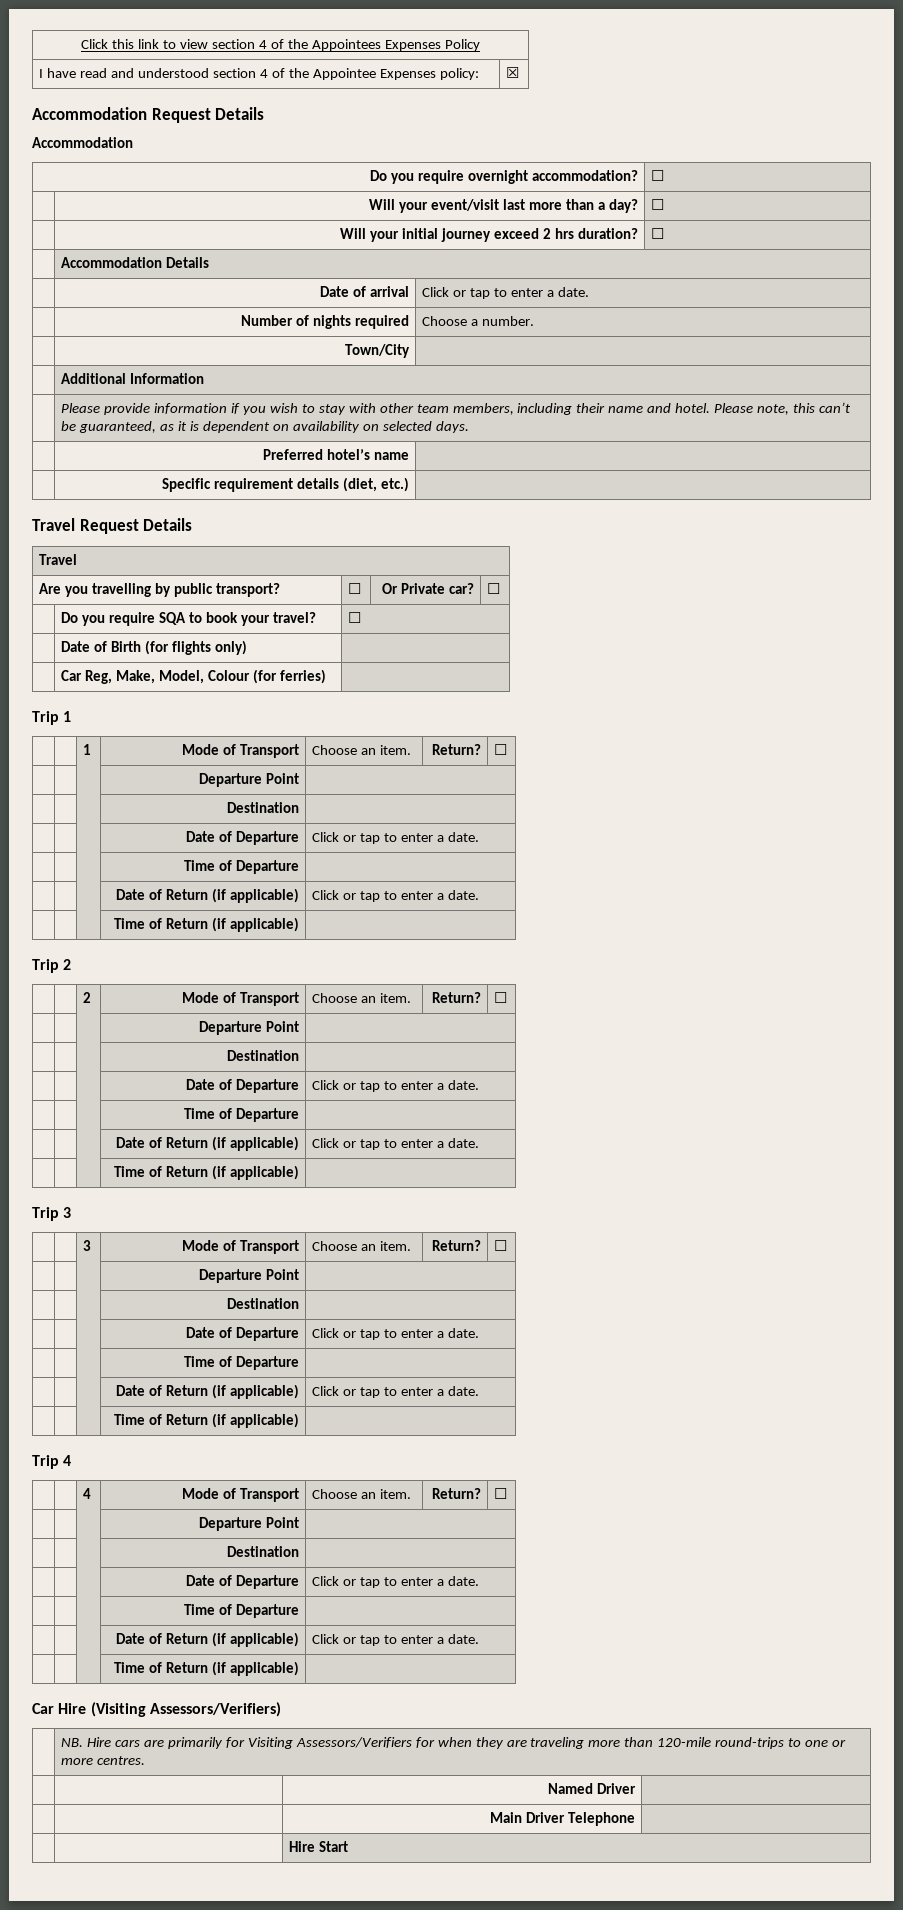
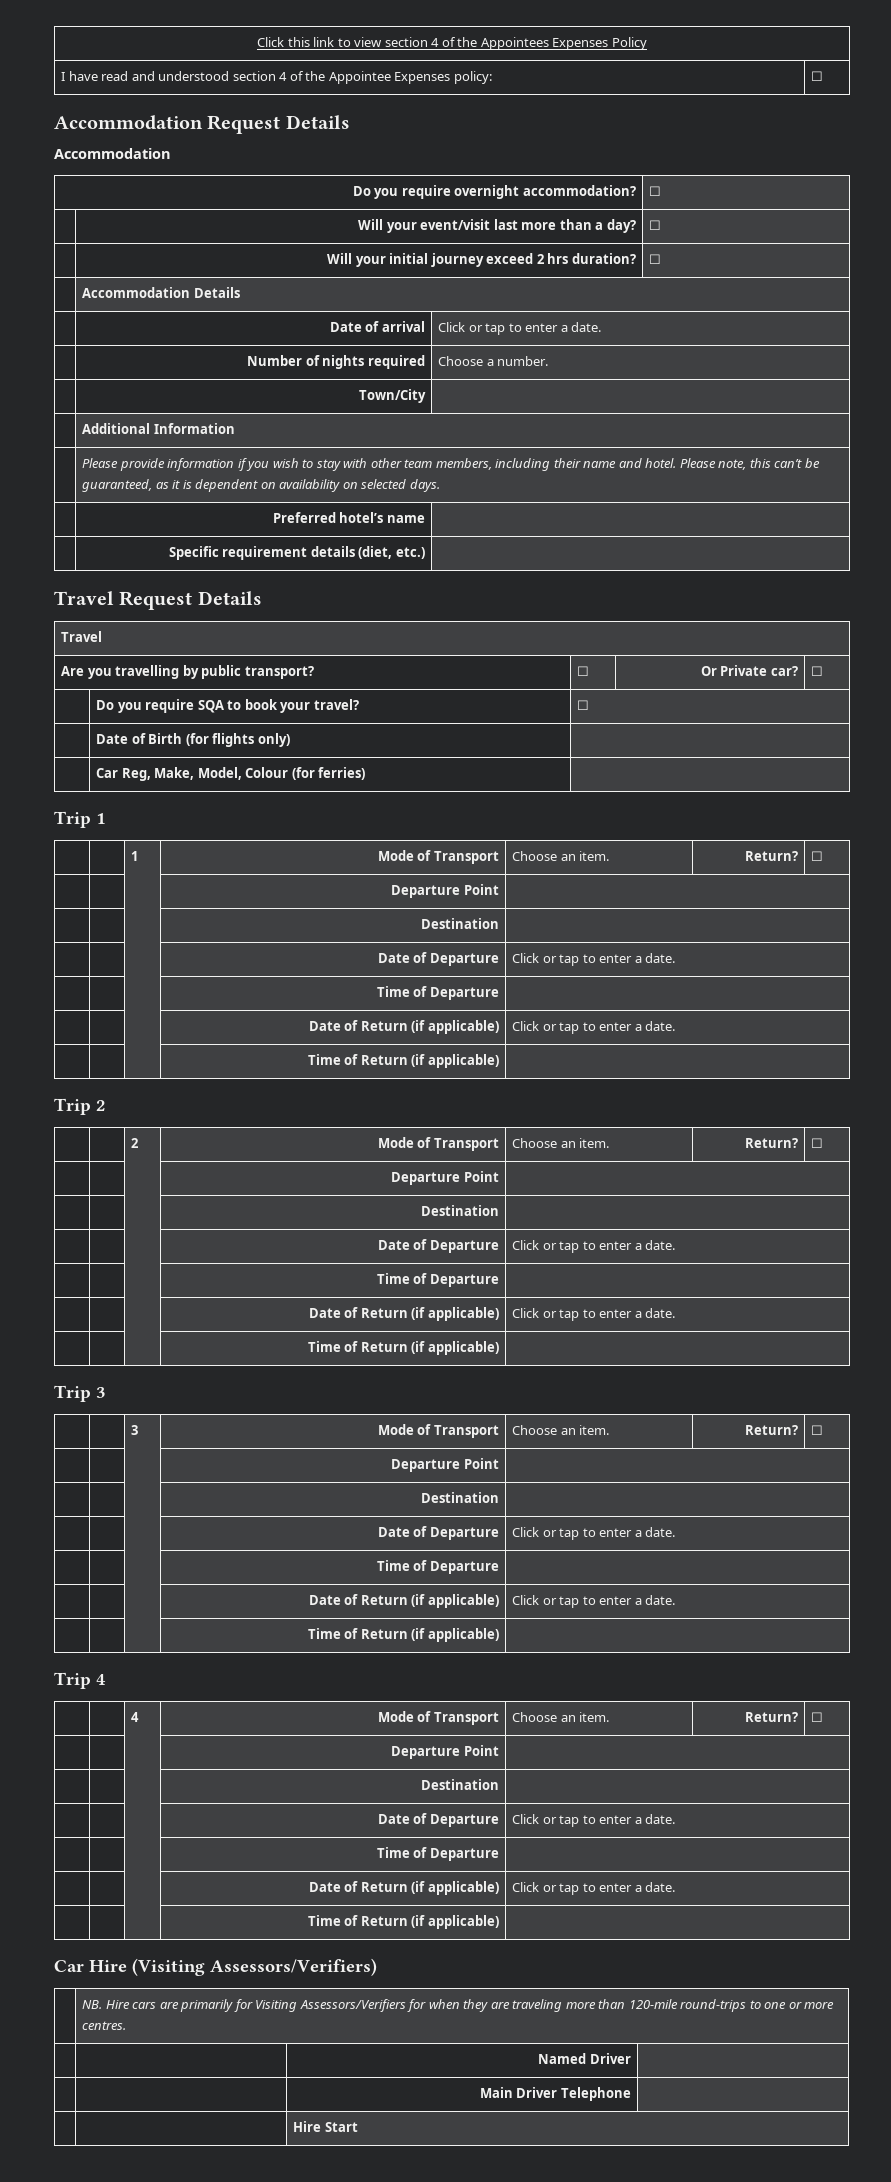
[506,67,520,78] ☒ -> [811,71,824,81] ☐

